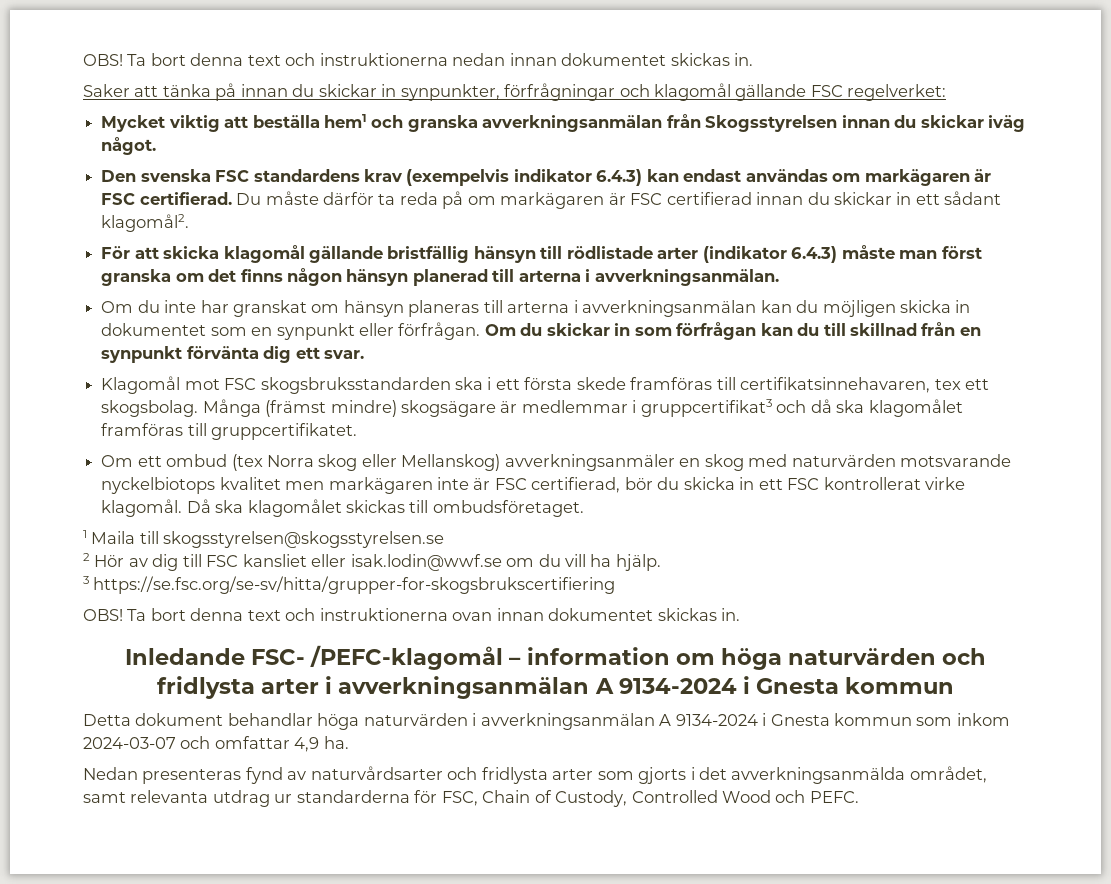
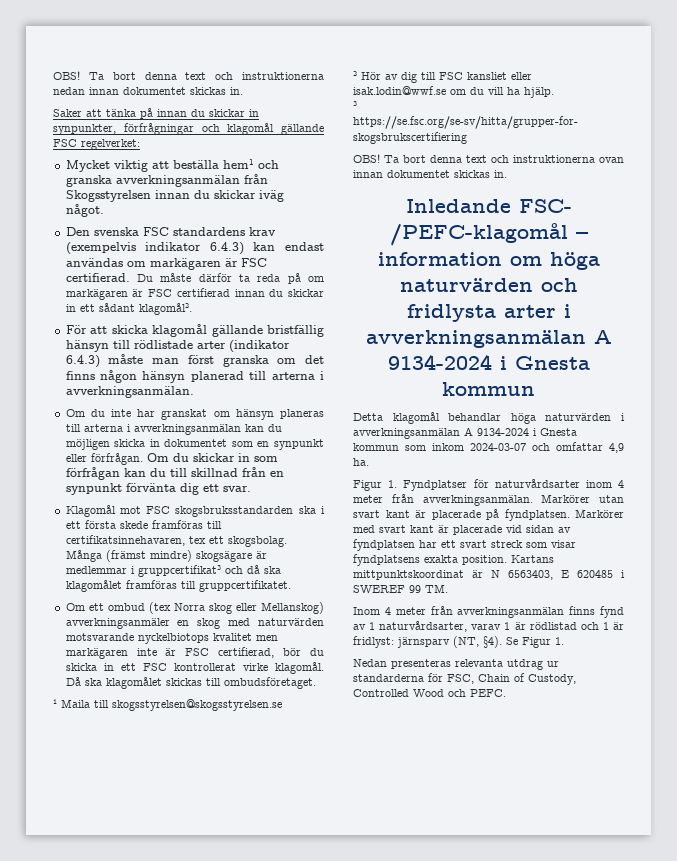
[135,713,224,726] dokument -> [392,412,440,424] klagomål
[83,766,987,784] [83,792,126,803] Nedan presenteras fynd av naturvårdsarter och fridlysta arter som gjorts i det avverkningsanmälda området, samt -> [353,479,624,491] [353,494,624,506] [353,509,624,521] [353,525,571,535] [353,539,576,551] [353,554,554,566] [353,570,625,580] [353,584,448,593] [353,606,624,618] [353,621,624,632] [353,636,564,648] [353,659,451,669] Figur 1. Fyndplatser för naturvårdsarter inom 4 meter från avverkningsanmälan. Markörer utan svart kant är placerade på fyndplatsen. Markörer med svart kant är placerade vid sidan av fyndplatsen har ett svart streck som visar fyndplatsens exakta position. Kartans mittpunktskoordinat är N 6563403, E 620485 i SWEREF 99 TM. // Inom 4 meter från avverkningsanmälan finns fynd av 1 naturvårdsarter, varav 1 är rödlistad och 1 är fridlyst: järnsparv (NT, §4). Se Figur 1. // Nedan presenteras

